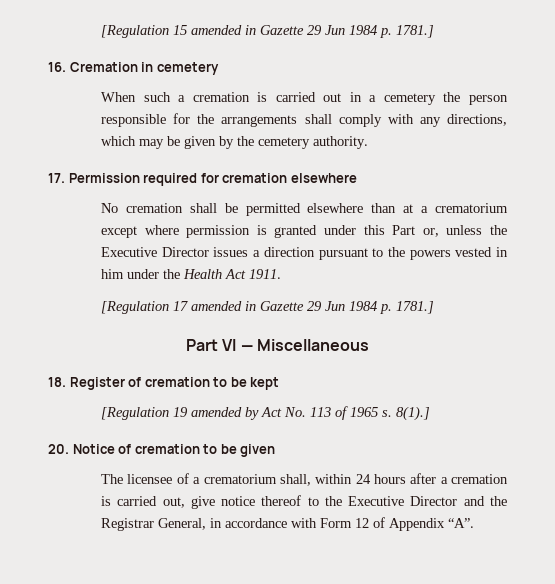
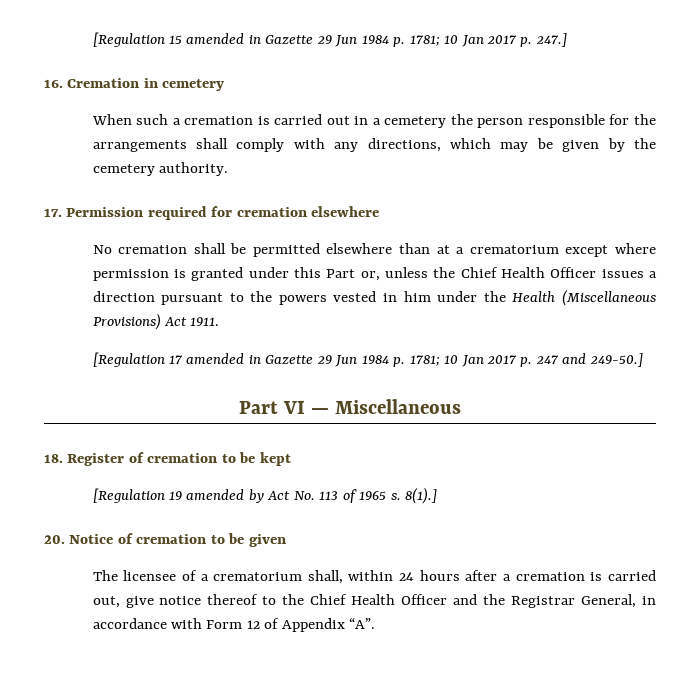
[396,25,435,38] 1781.] -> [409,33,567,47] 1781; 10 Jan 2017 p. 247.]
[101,247,209,257] Executive Director -> [460,267,597,278] Chief Health Officer
(223, 274) none -> [562,289,656,306] [92,313,161,330] (Miscellaneous Provisions)
[396,301,435,314] 1781.] -> [409,353,643,367] 1781; 10 Jan 2017 p. 247 and 249-50.]
[348,496,458,506] Executive Director -> [310,594,448,605] Chief Health Officer

